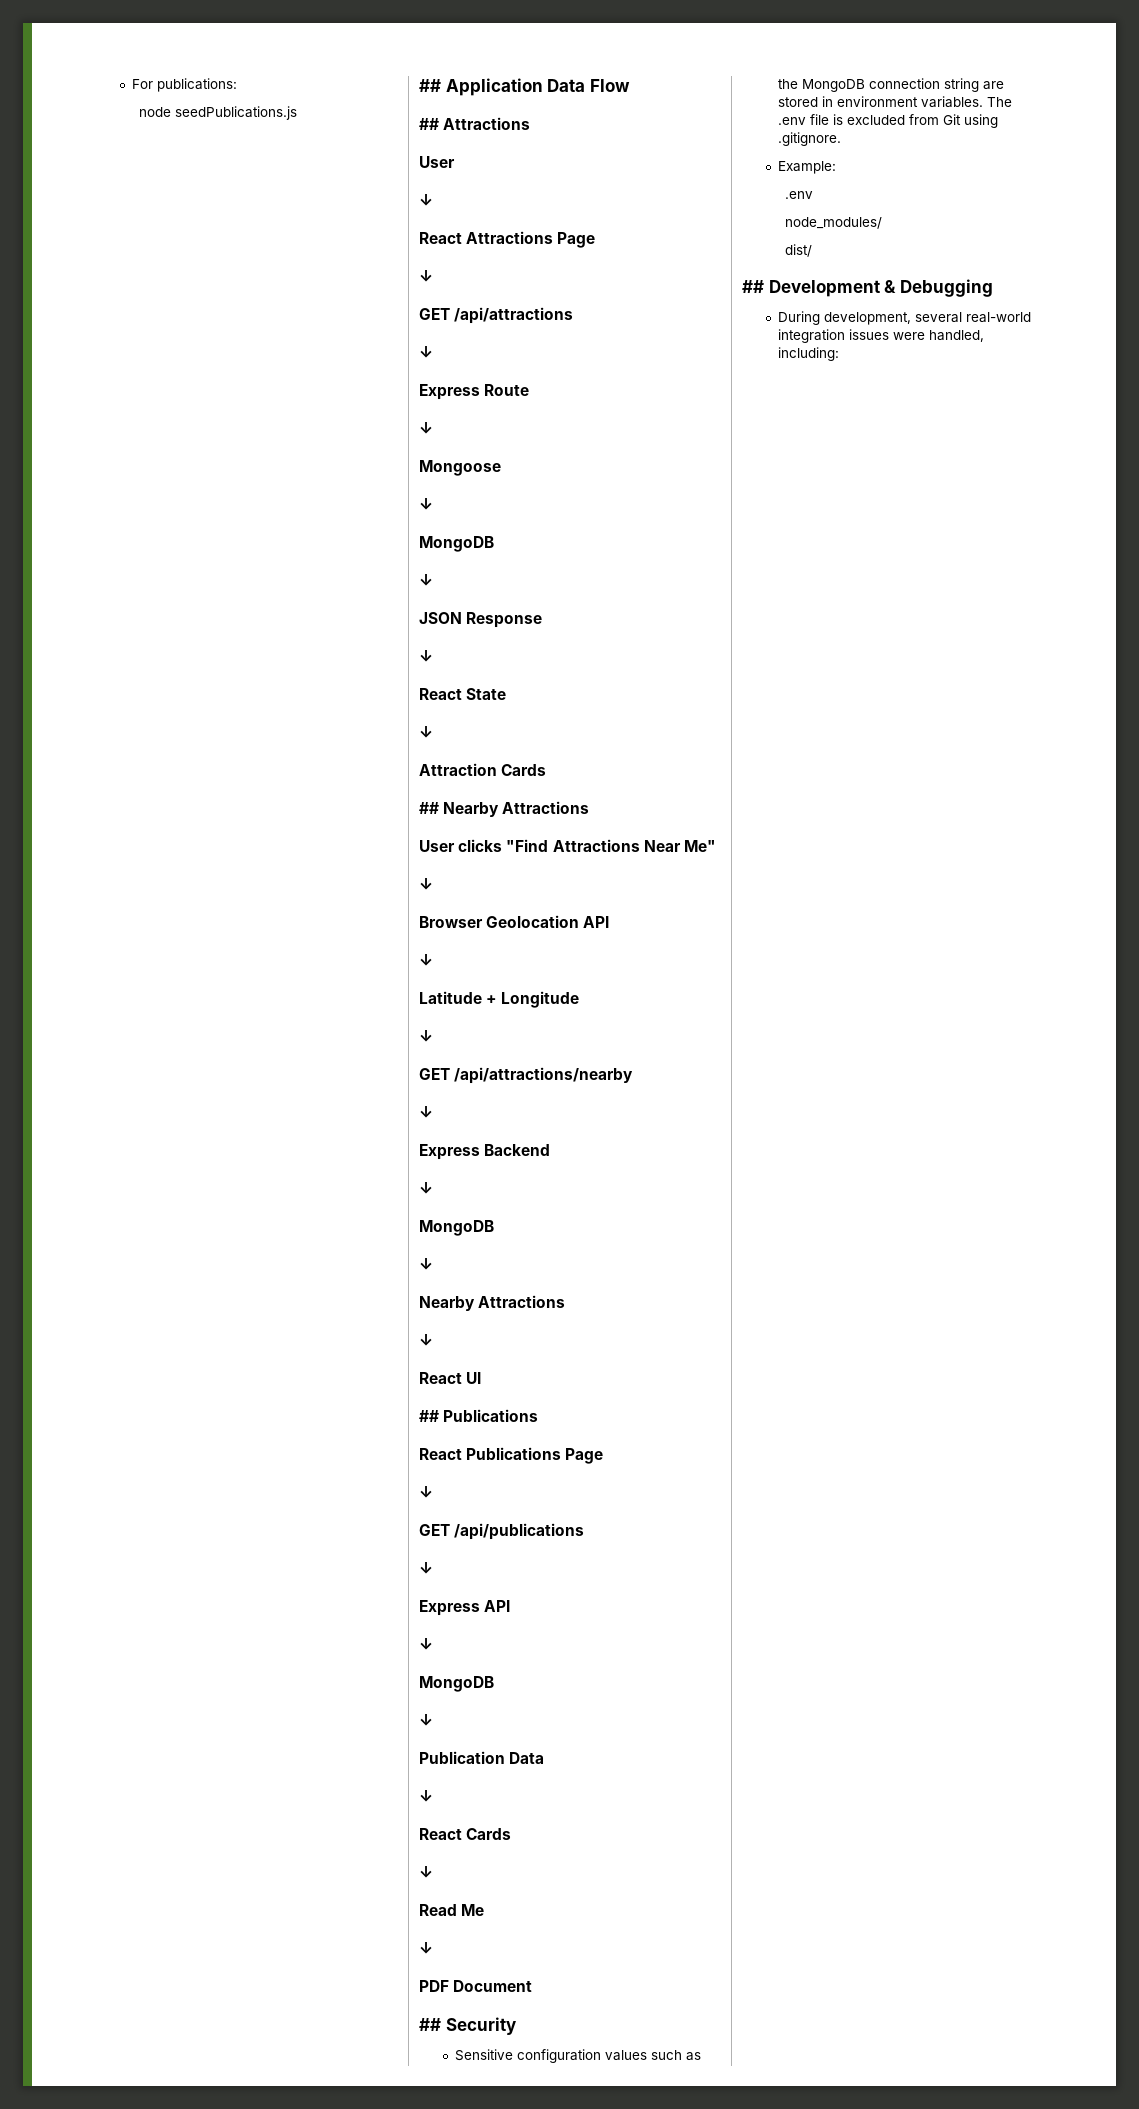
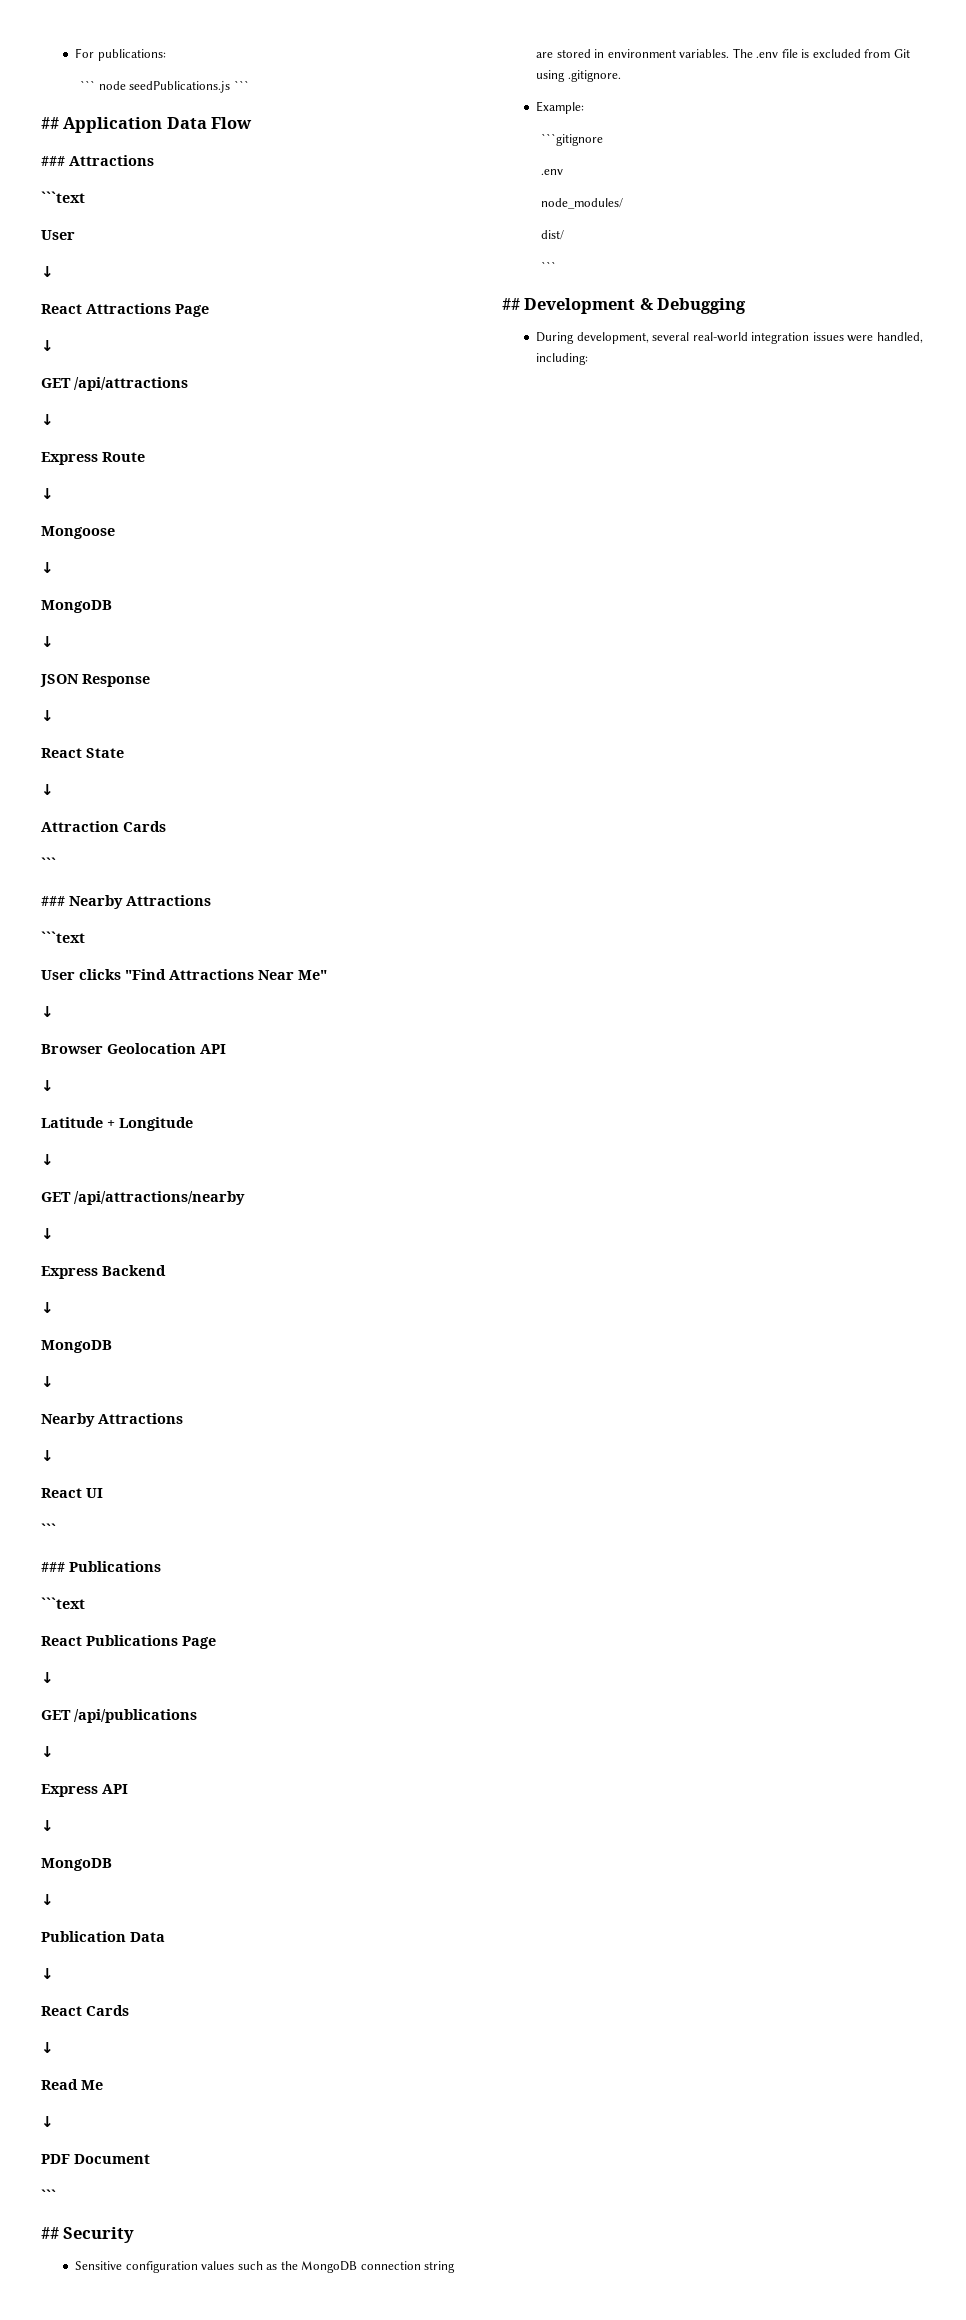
(238, 85) none -> [80,80,96,90] ```
(297, 113) none -> [233,80,249,90] ```
[419,117,531,130] ## Attractions -> [41,155,154,166] [41,191,85,203] ### Attractions // ```text
[419,801,590,817] ## Nearby Attractions -> [41,857,56,869] [41,895,211,909] [41,931,85,943] ``` // ### Nearby Attractions // ```text
[419,1409,539,1422] ## Publications -> [41,1523,56,1535] [41,1561,161,1572] [41,1597,85,1609] ``` // ### Publications // ```text
(533, 1986) none -> [41,2189,56,2201] // ```
(837, 167) none -> [541,133,604,146] // ```gitignore
(812, 250) none -> [541,261,557,271] // ```

